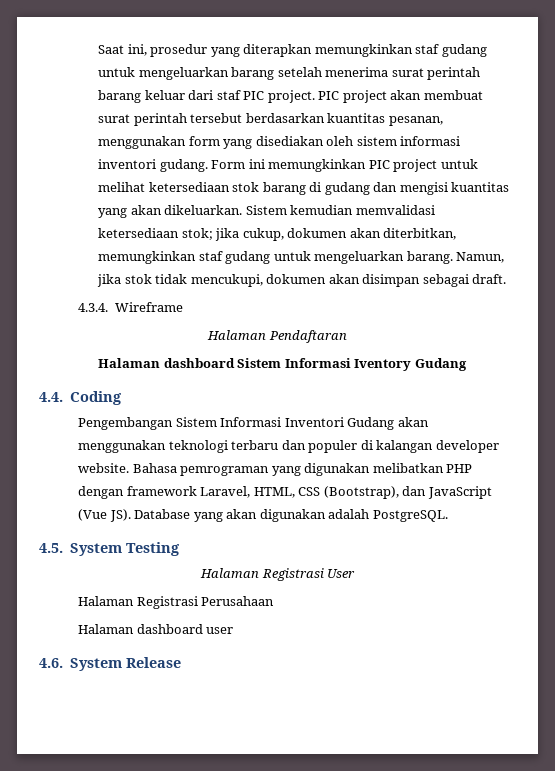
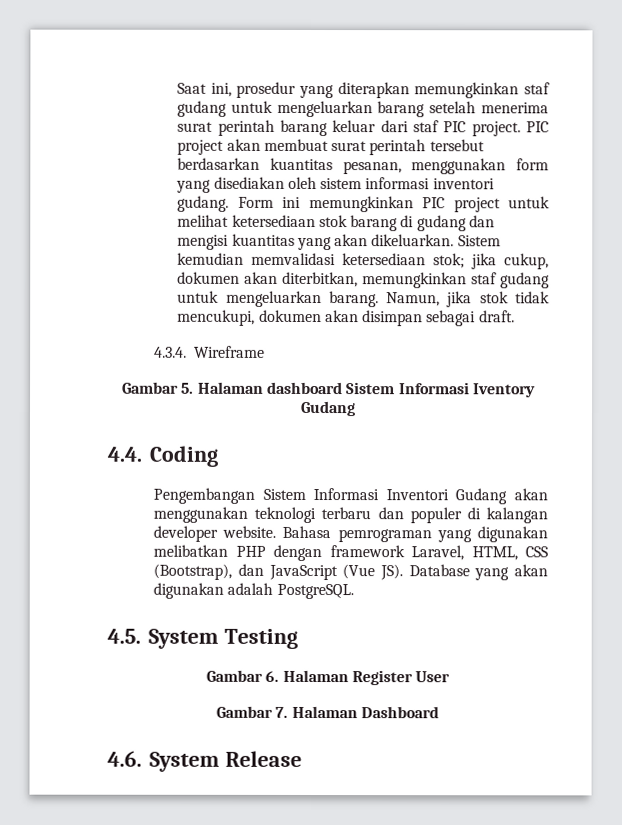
[207,330,347,343] Halaman Pendaftaran // -> [122,381,195,394] Gambar 5.
[199,568,356,581] [78,596,275,609] [78,624,234,634] Halaman Registrasi User // Halaman Registrasi Perusahaan // Halaman dashboard user -> [205,669,451,686] [216,705,439,719] Gambar 6. Halaman Register User // Gambar 7. Halaman Dashboard

